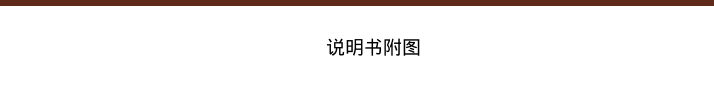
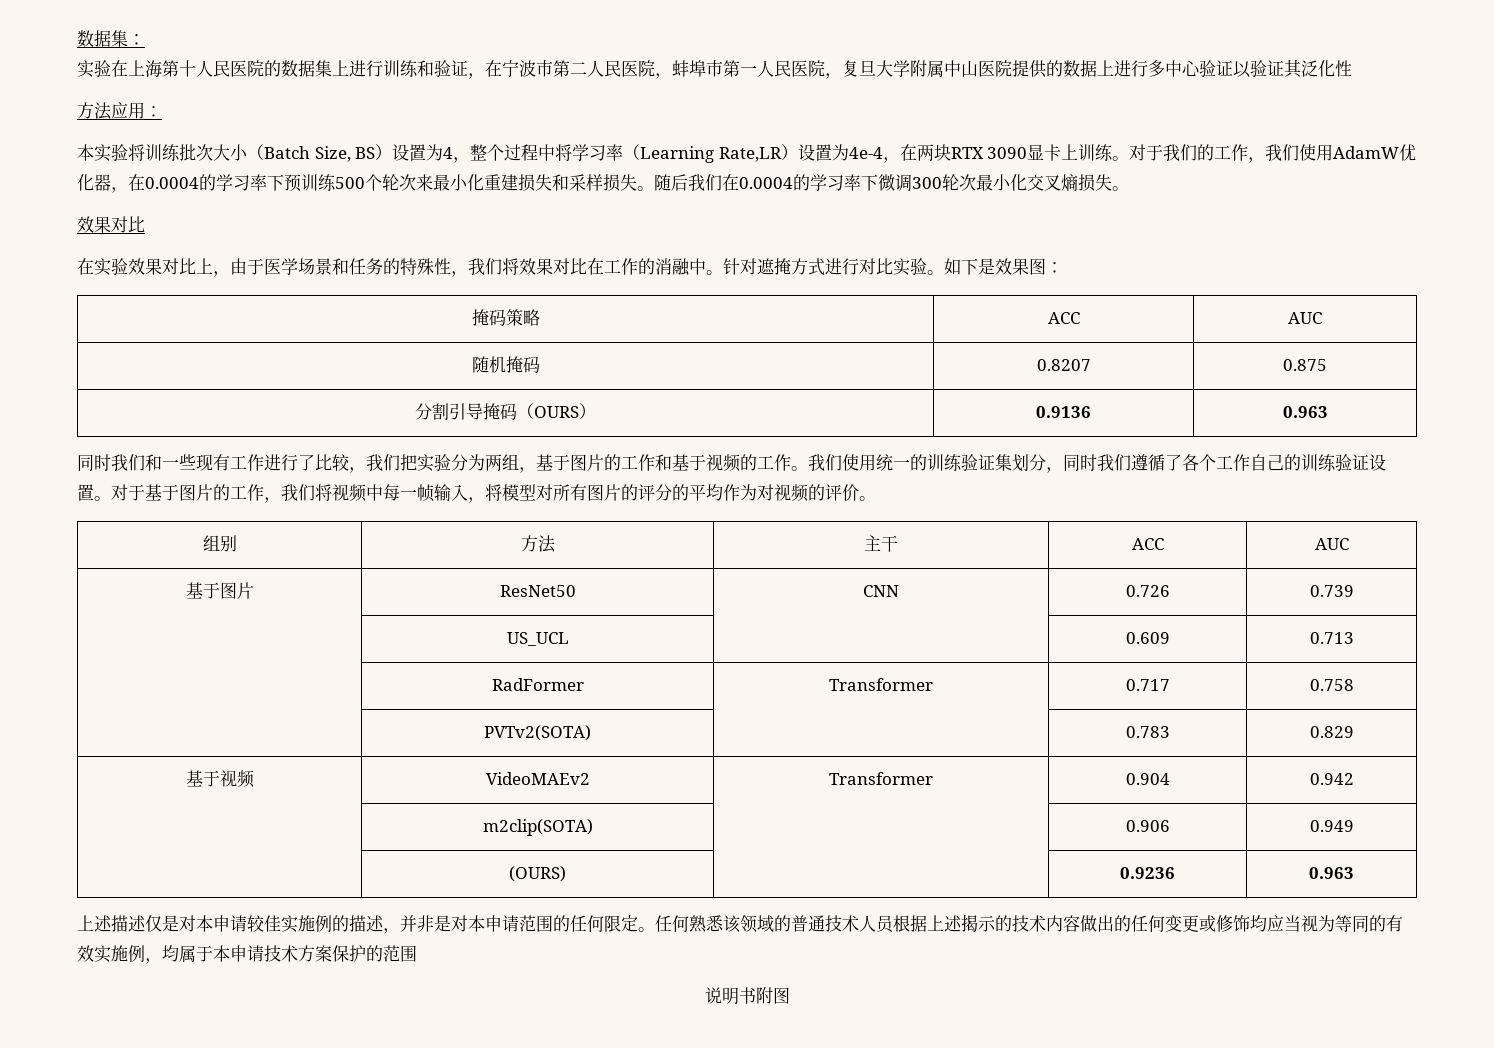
(325, 47) none -> [77,30,145,47] [77,59,1352,79] [77,102,162,120] [77,144,1417,163] [77,174,1129,193] [77,216,145,233] [77,258,1063,277] [471,309,540,326] [1047,312,1080,324] [1288,312,1322,324] [471,356,540,373] [1036,359,1091,371] [1283,359,1327,371] [415,403,596,420] [1036,406,1091,418] [1282,406,1328,418] [77,454,1386,473] [77,484,876,503] [202,535,237,552] [520,535,556,553] [864,535,898,552] [1131,538,1164,550] [1314,538,1349,550] [185,582,254,599] [499,585,576,597] [863,585,899,597] [1125,585,1170,597] [1309,585,1354,597] [506,632,569,646] [1125,632,1170,644] [1309,632,1354,644] [491,678,584,691] [829,678,933,691] [1125,679,1170,691] [1309,679,1354,691] [483,725,591,741] [1125,726,1170,738] [1309,726,1354,738] [185,770,255,788] [485,772,590,785] [829,772,933,785] [1125,773,1170,785] [1309,773,1354,785] [482,819,593,836] [1125,820,1170,832] [1309,820,1354,832] [508,866,566,882] [1120,867,1175,879] [1309,867,1354,879] [77,914,1403,934] [77,945,417,964] 数据集： // 实验在上海第十人民医院的数据集上进行训练和验证，在宁波市第二人民医院，蚌埠市第一人民医院，复旦大学附属中山医院提供的数据上进行多中心验证以验证其泛化性 // 方法应用： // 本实验将训练批次大小（Batch Size, BS）设置为4，整个过程中将学习率（Learning Rate,LR）设置为4e-4，在两块RTX 3090显卡上训练。对于我们的工作，我们使用AdamW优化器，在0.0004的学习率下预训练500个轮次来最小化重建损失和采样损失。随后我们在0.0004的学习率下微调300轮次最小化交叉熵损失。 // 效果对比 // 在实验效果对比上，由于医学场景和任务的特殊性，我们将效果对比在工作的消融中。针对遮掩方式进行对比实验。如下是效果图： // 掩码策略 | ACC | AUC // 随机掩码 | 0.8207 | 0.875 // 分割引导掩码（OURS） | 0.9136 | 0.963 // 同时我们和一些现有工作进行了比较，我们把实验分为两组，基于图片的工作和基于视频的工作。我们使用统一的训练验证集划分，同时我们遵循了各个工作自己的训练验证设置。对于基于图片的工作，我们将视频中每一帧输入，将模型对所有图片的评分的平均作为对视频的评价。 // 组别 | 方法 | 主干 | ACC | AUC // 基于图片 | ResNet50 | CNN | 0.726 | 0.739 // | US_UCL | | 0.609 | 0.713 // | RadFormer | Transformer | 0.717 | 0.758 // | PVTv2(SOTA) | | 0.783 | 0.829 // 基于视频 | VideoMAEv2 | Transformer | 0.904 | 0.942 // | m2clip(SOTA) | | 0.906 | 0.949 // | (OURS) | | 0.9236 | 0.963 // 上述描述仅是对本申请较佳实施例的描述，并非是对本申请范围的任何限定。任何熟悉该领域的普通技术人员根据上述揭示的技术内容做出的任何变更或修饰均应当视为等同的有效实施例，均属于本申请技术方案保护的范围 //

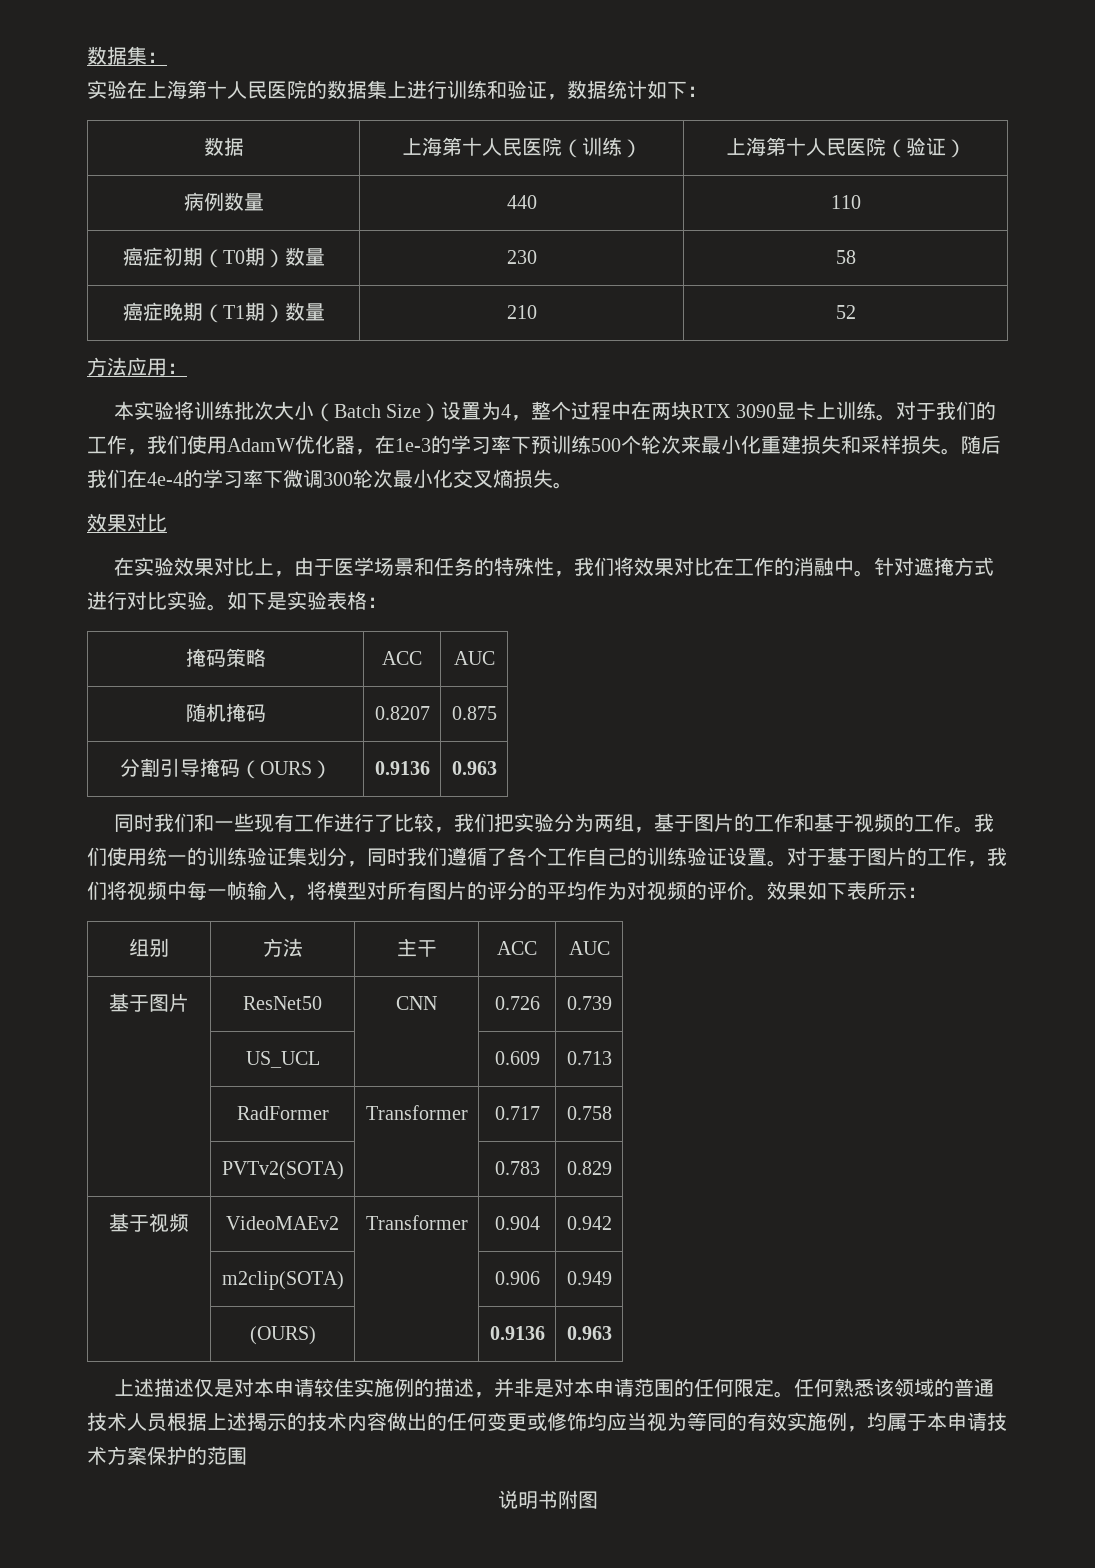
[485,59,1352,79] 在宁波市第二人民医院，蚌埠市第一人民医院，复旦大学附属中山医院提供的数据上进行多中心验证以验证其泛化性 -> [567,80,707,99] [203,137,244,156] [401,137,642,158] [725,137,966,158] [183,192,264,211] [506,195,537,209] [830,195,861,209] [122,247,325,268] [506,250,537,264] [835,250,856,264] [122,302,325,323] [506,305,537,319] [835,305,856,319] 数据统计如下： // 数据 | 上海第十人民医院（训练） | 上海第十人民医院（验证） // 病例数量 | 440 | 110 // 癌症初期（T0期）数量 | 230 | 58 // 癌症晚期（T1期）数量 | 210 | 52
[314,146,376,162] Size, BS -> [386,404,422,418] Size
[555,144,900,163] 将学习率（Learning Rate,LR）设置为4e-4， -> (632, 410) none
[145,177,199,189] 0.0004 -> [395,438,431,452] 1e-3
[739,177,793,189] 0.0004 -> [147,472,183,486] 4e-4
[995,258,1046,275] 效果图 -> [287,591,367,610] 实验表格
(876, 498) none -> [767,881,927,900] 效果如下表所示：
[1120,867,1175,879] 0.9236 -> [489,1326,545,1340] 0.9136

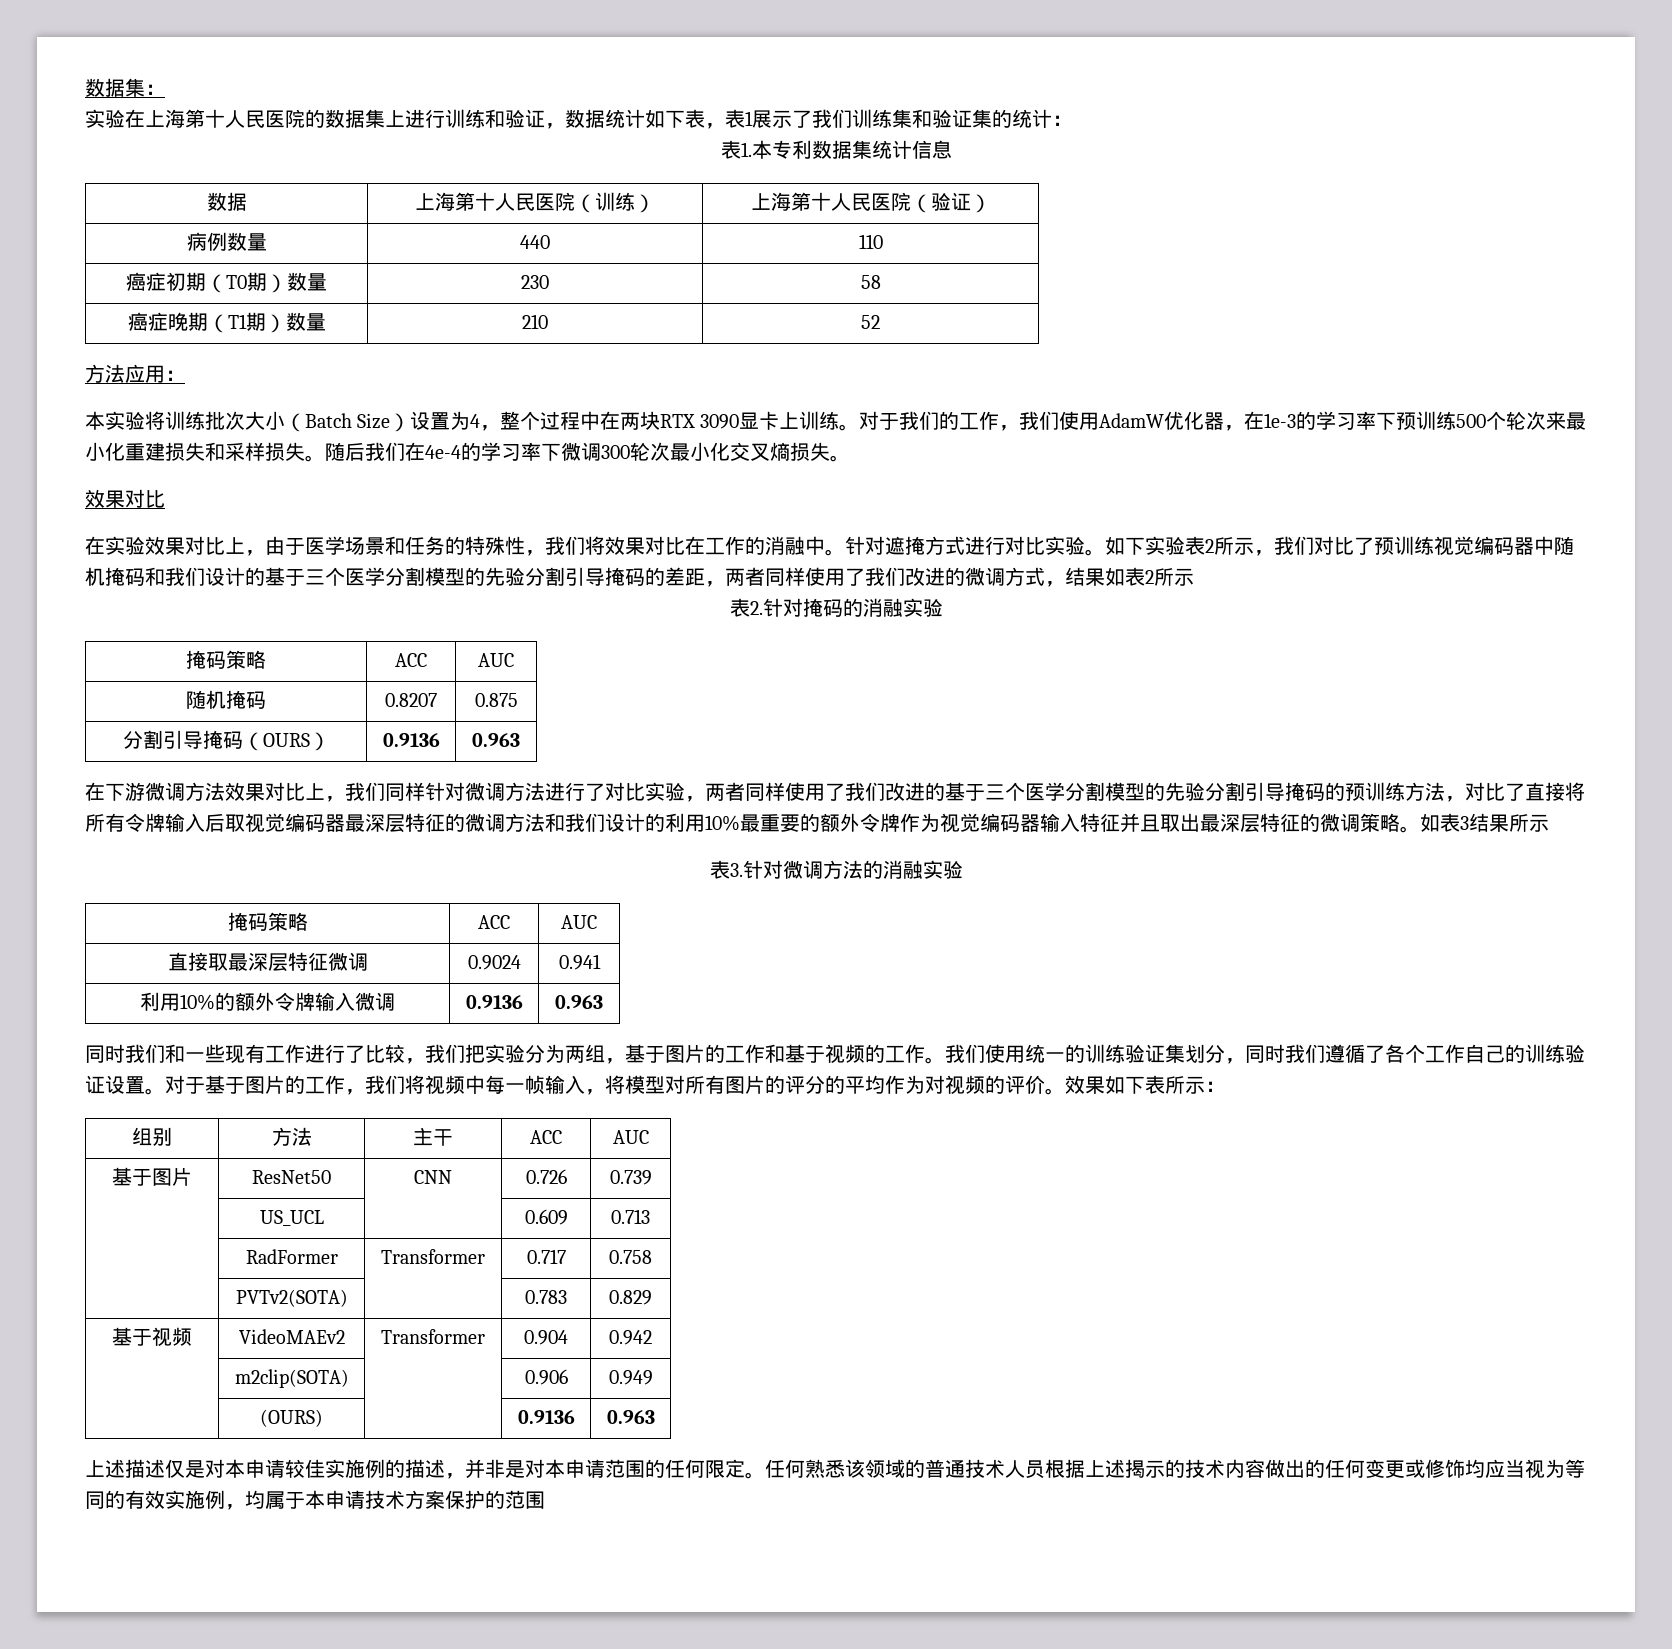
[687,86,707,97] ： -> [685,109,1072,129] [720,140,952,159] 表，表1展示了我们训练集和验证集的统计： // 表1.本专利数据集统计信息
[267,591,387,610] 是实验表格： -> [1145,536,1574,556] [85,567,1194,587] [729,598,943,617] 实验表2所示，我们对比了预训练视觉编码器中随机掩码和我们设计的基于三个医学分割模型的先验分割引导掩码的差距，两者同样使用了我们改进的微调方式，结果如表2所示 // 表2.针对掩码的消融实验
(497, 768) none -> [85,782,1585,802] [85,813,1549,833] [709,860,963,879] [227,912,308,931] [478,915,510,929] [561,915,597,929] [167,952,368,972] [467,955,521,970] [558,954,601,970] [140,992,396,1011] [465,995,523,1009] [555,995,603,1009] // 在下游微调方法效果对比上，我们同样针对微调方法进行了对比实验，两者同样使用了我们改进的基于三个医学分割模型的先验分割引导掩码的预训练方法，对比了直接将所有令牌输入后取视觉编码器最深层特征的微调方法和我们设计的利用10%最重要的额外令牌作为视觉编码器输入特征并且取出最深层特征的微调策略。如表3结果所示 // 表3.针对微调方法的消融实验 // 掩码策略 | ACC | AUC // 直接取最深层特征微调 | 0.9024 | 0.941 // 利用10%的额外令牌输入微调 | 0.9136 | 0.963
[497,1490,598,1509] // 说明书附图 -> (545, 1500) none

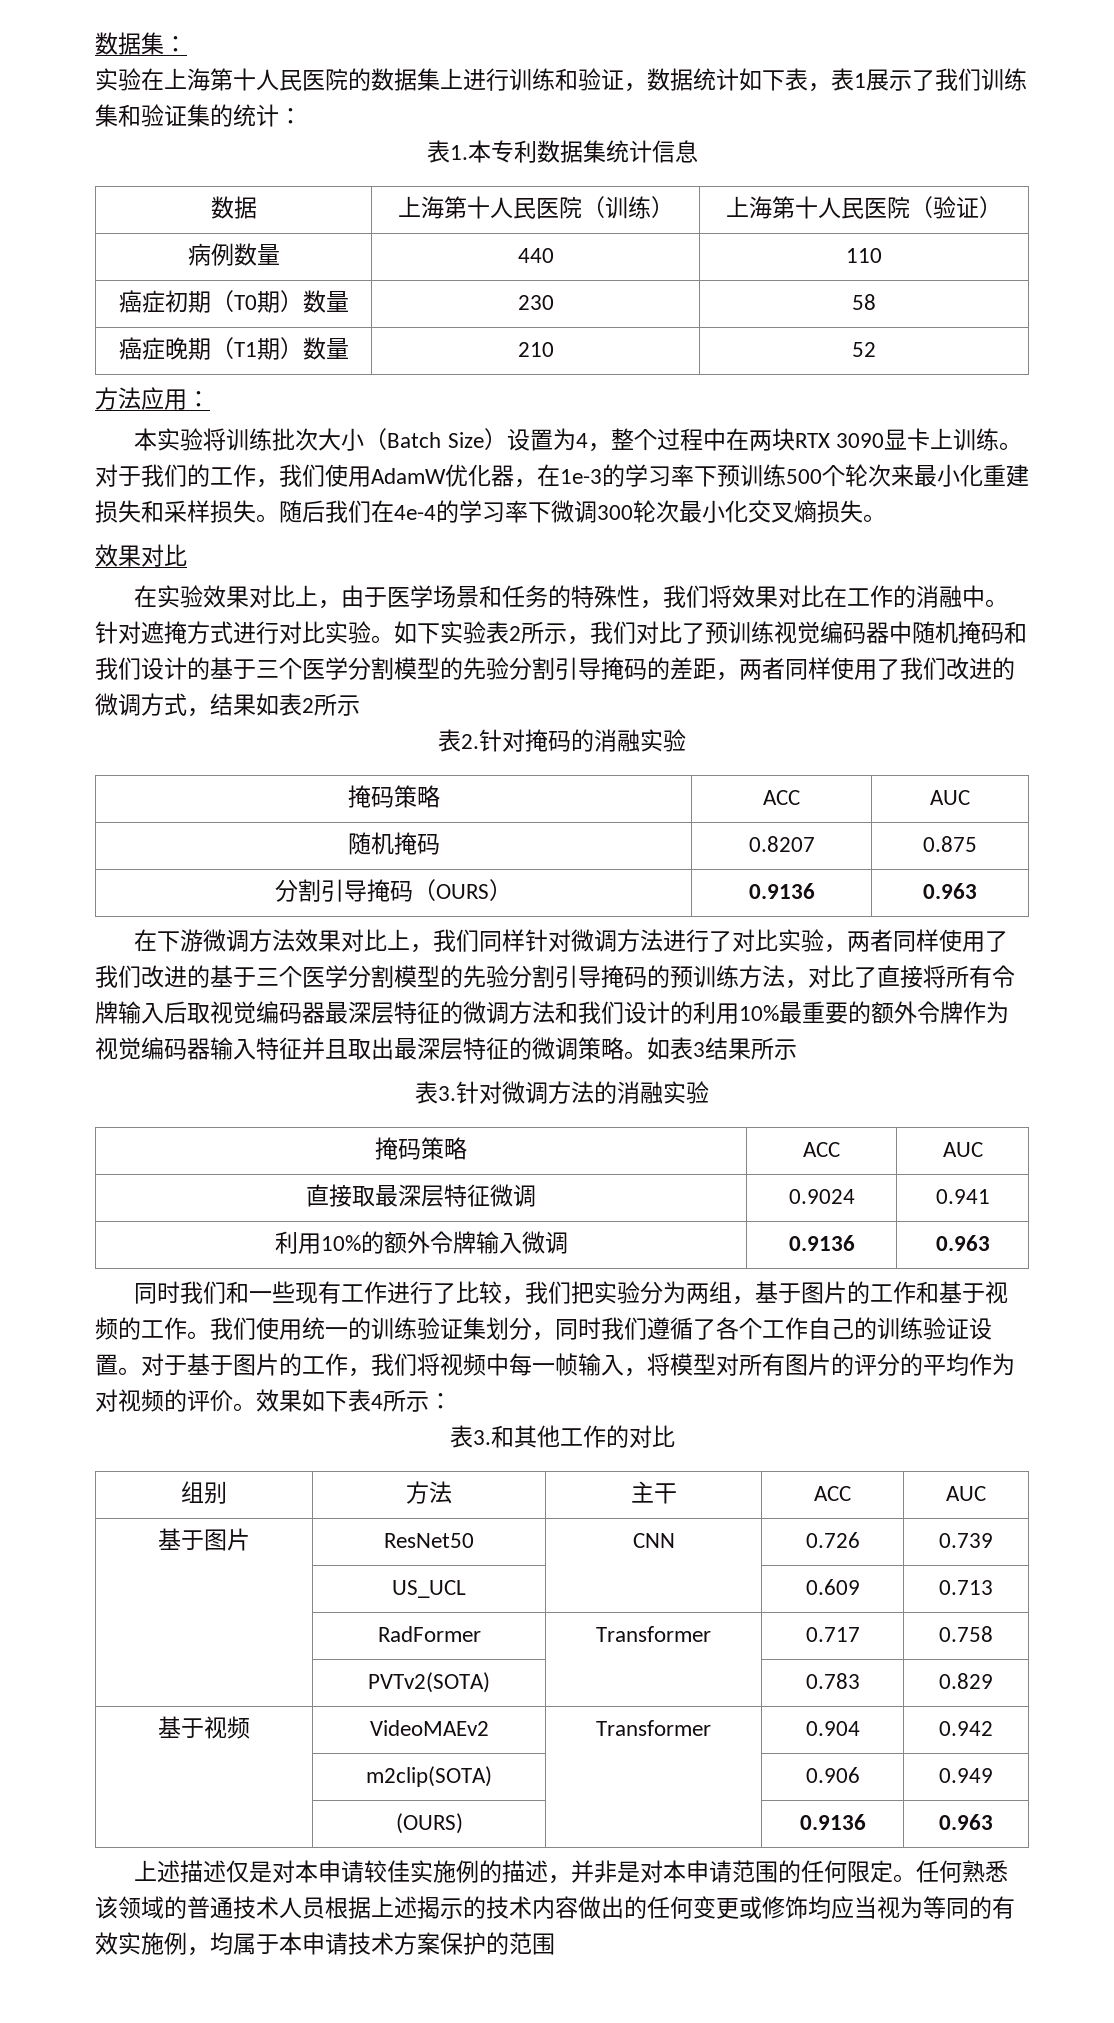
(1165, 1084) none -> [371,1394,383,1409] 4
(1225, 1086) none -> [449,1425,675,1448] // 表3.和其他工作的对比

